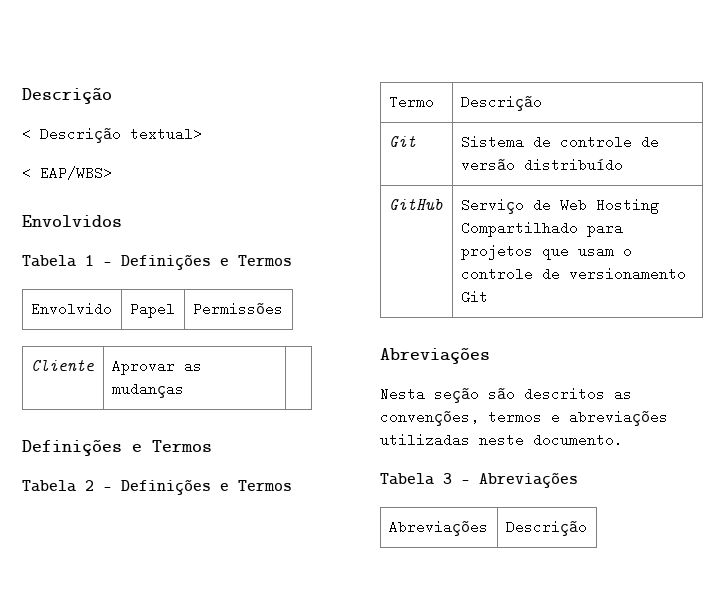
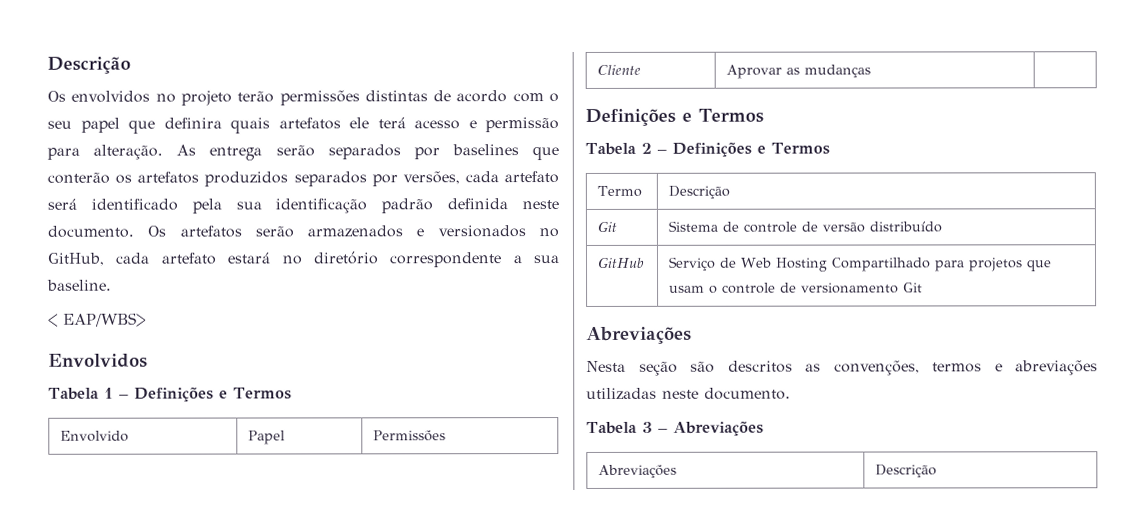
[22,88,112,104] [22,127,202,143] Descrição // < Descrição textual> -> [47,56,131,74] [47,90,559,106] [47,117,559,134] [47,144,559,161] [47,171,559,187] [47,198,559,214] [47,225,559,238] [47,251,560,268] [47,279,112,291] Descrição // Os envolvidos no projeto terão permissões distintas de acordo com o seu papel que definira quais artefatos ele terá acesso e permissão para alteração. As entrega serão separados por baselines que conterão os artefatos produzidos separados por versões, cada artefato será identificado pela sua identificação padrão definida neste documento. Os artefatos serão armazenados e versionados no GitHub, cada artefato estará no diretório correspondente a sua baseline.

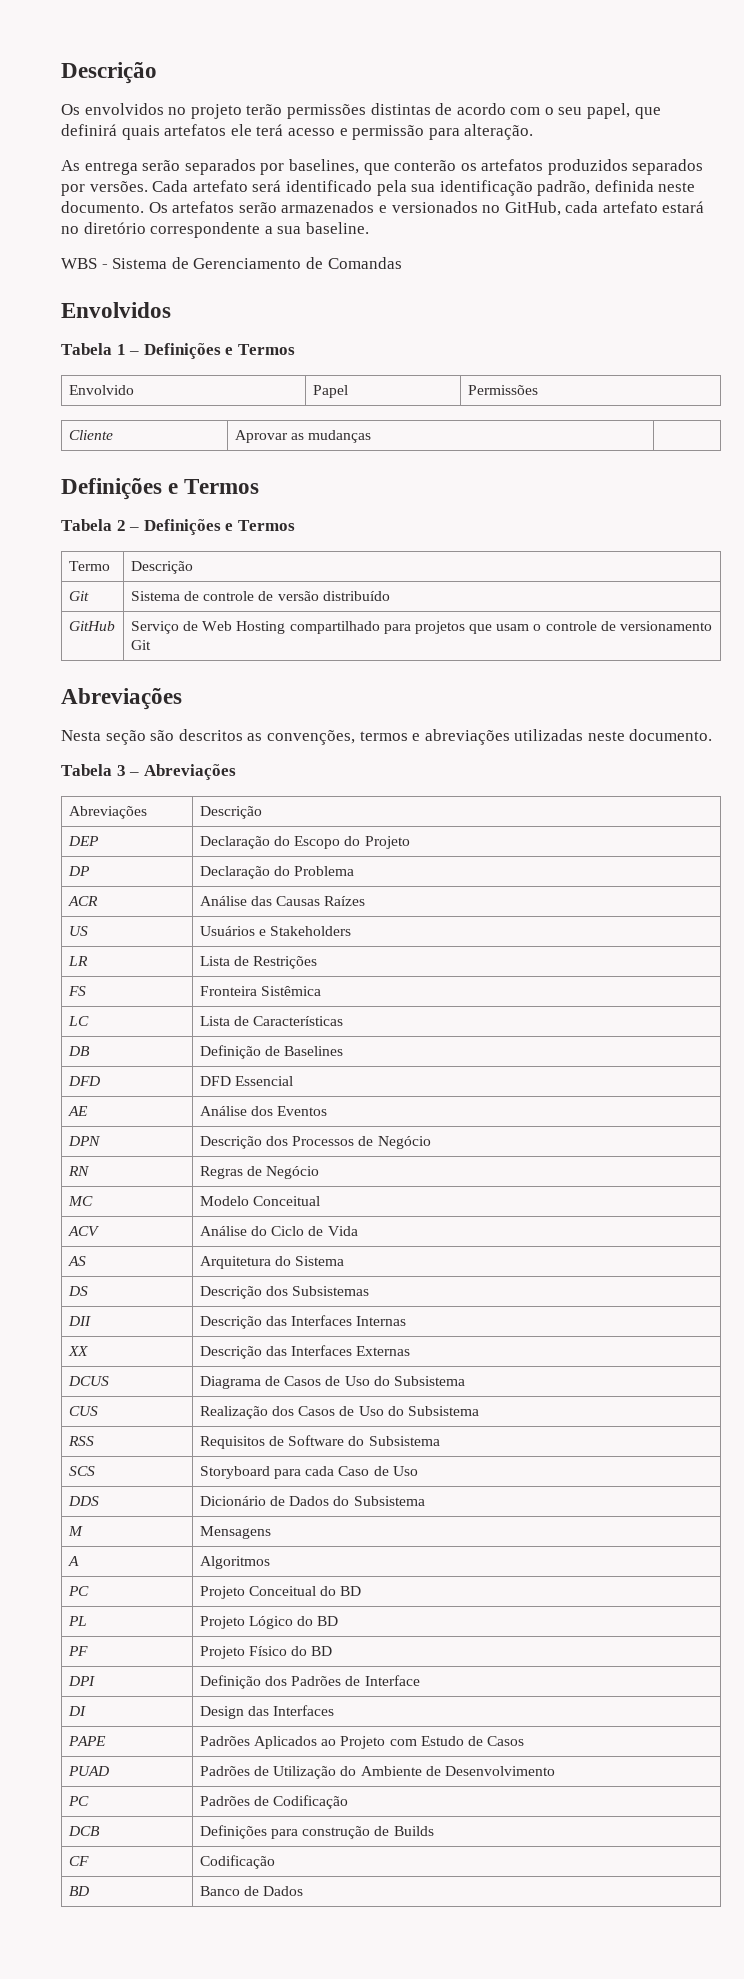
[80,117,222,134] papel que definira -> [587,103,661,119] [61,124,117,136] papel, que definirá
(164, 152) none -> (534, 132) //
[451,144,519,156] baselines -> [288,159,359,174] baselines,
[402,171,499,185] versões, cada -> [89,180,189,192] versões. Cada
[381,198,434,214] padrão -> [537,180,591,196] padrão,
[48,312,146,327] < EAP/WBS> -> [61,257,402,269] WBS - Sistema de Gerenciamento de Comandas
[831,257,932,272] Compartilhado -> [289,621,380,634] compartilhado
(938, 471) none -> [67,836,99,846] [199,836,410,849] [67,866,90,876] [199,866,355,879] [67,896,98,906] [199,896,366,906] [68,926,88,936] [199,926,352,936] [67,956,88,966] [199,956,318,969] [67,986,86,996] [199,986,321,996] [67,1016,89,1026] [199,1016,344,1026] [67,1046,90,1056] [199,1045,344,1059] [67,1076,100,1086] [199,1076,293,1086] [67,1106,88,1116] [199,1106,328,1116] [67,1136,101,1146] [199,1136,431,1149] [67,1166,90,1176] [199,1166,320,1179] [67,1196,93,1206] [199,1196,320,1206] [67,1226,99,1236] [199,1226,358,1236] [67,1256,86,1266] [199,1256,345,1269] [67,1286,88,1296] [199,1286,370,1299] [67,1316,91,1326] [199,1315,407,1329] [67,1346,88,1356] [199,1345,411,1359] [67,1376,109,1386] [199,1376,465,1389] [68,1406,98,1416] [199,1406,479,1419] [67,1436,94,1446] [199,1435,440,1449] [68,1466,95,1476] [199,1466,418,1479] [67,1496,99,1506] [199,1496,425,1506] [67,1526,83,1536] [199,1526,271,1539] [67,1556,79,1566] [199,1556,270,1569] [67,1586,89,1596] [199,1586,362,1599] [67,1616,87,1626] [199,1616,339,1629] [67,1646,88,1656] [199,1646,333,1659] [67,1676,95,1686] [199,1675,420,1689] [67,1706,86,1716] [199,1705,335,1719] [67,1736,106,1746] [199,1736,525,1749] [67,1766,109,1776] [199,1766,555,1779] [67,1796,89,1806] [199,1795,349,1809] [67,1826,100,1836] [199,1825,434,1839] [68,1856,89,1866] [199,1855,275,1869] [68,1886,89,1896] [199,1886,304,1896] // DEP | Declaração do Escopo do Projeto // DP | Declaração do Problema // ACR | Análise das Causas Raízes // US | Usuários e Stakeholders // LR | Lista de Restrições // FS | Fronteira Sistêmica // LC | Lista de Características // DB | Definição de Baselines // DFD | DFD Essencial // AE | Análise dos Eventos // DPN | Descrição dos Processos de Negócio // RN | Regras de Negócio // MC | Modelo Conceitual // ACV | Análise do Ciclo de Vida // AS | Arquitetura do Sistema // DS | Descrição dos Subsistemas // DII | Descrição das Interfaces Internas // XX | Descrição das Interfaces Externas // DCUS | Diagrama de Casos de Uso do Subsistema // CUS | Realização dos Casos de Uso do Subsistema // RSS | Requisitos de Software do Subsistema // SCS | Storyboard para cada Caso de Uso // DDS | Dicionário de Dados do Subsistema // M | Mensagens // A | Algoritmos // PC | Projeto Conceitual do BD // PL | Projeto Lógico do BD // PF | Projeto Físico do BD // DPI | Definição dos Padrões de Interface // DI | Design das Interfaces // PAPE | Padrões Aplicados ao Projeto com Estudo de Casos // PUAD | Padrões de Utilização do Ambiente de Desenvolvimento // PC | Padrões de Codificação // DCB | Definições para construção de Builds // CF | Codificação // BD | Banco de Dados

